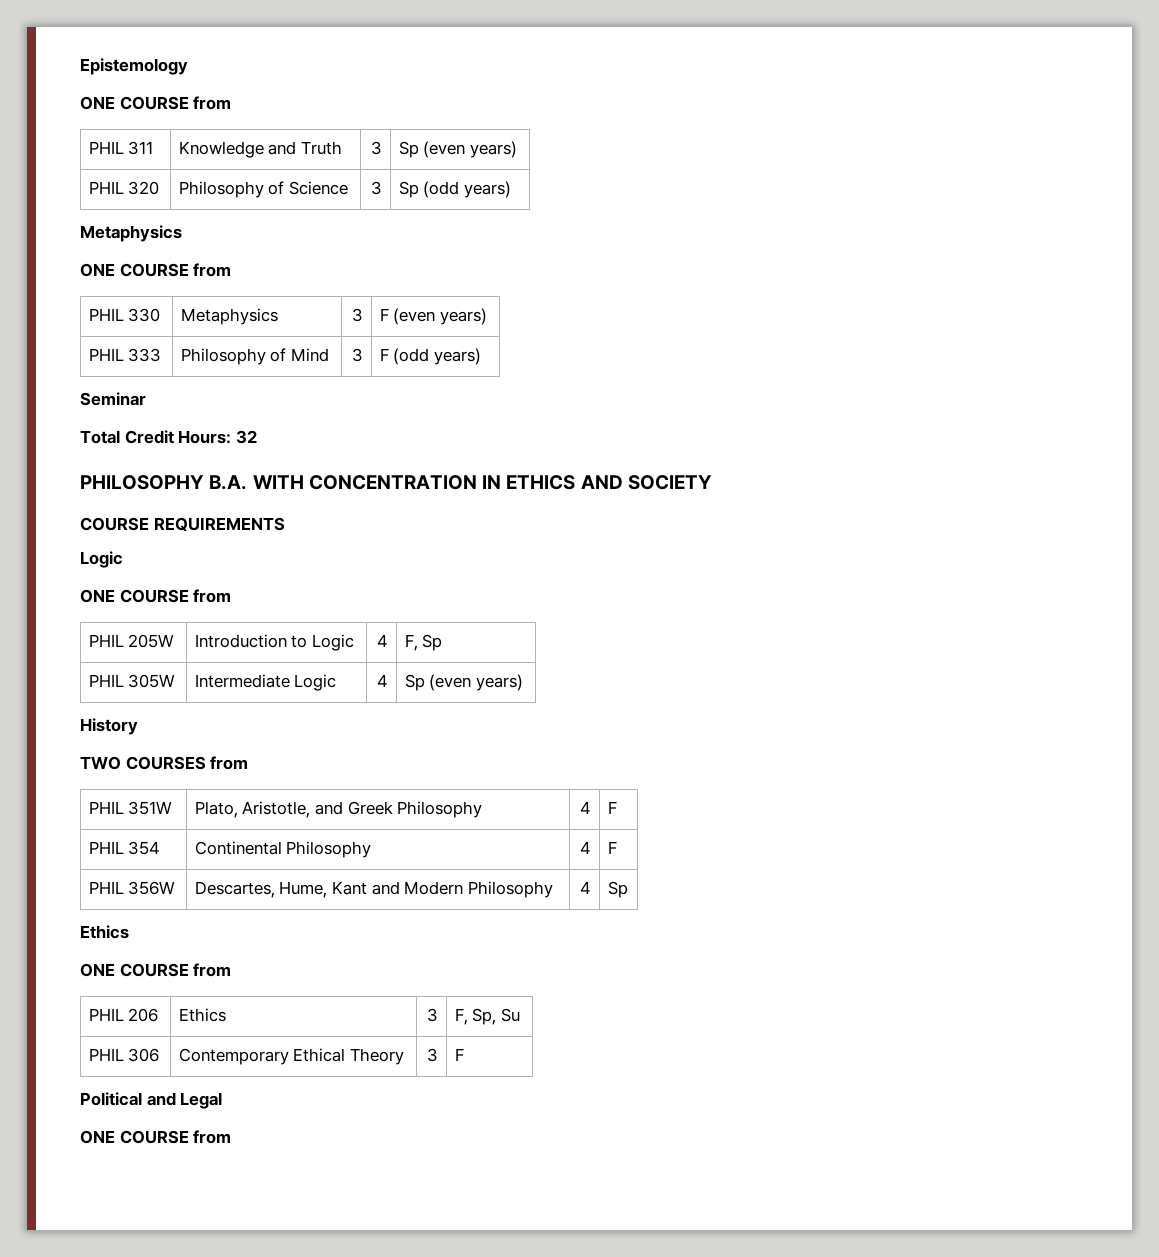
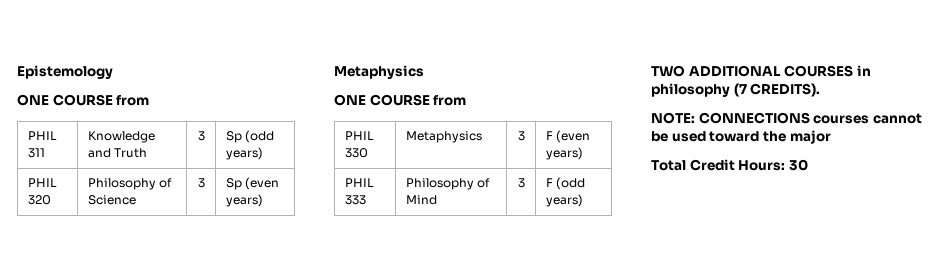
[423,141,466,158] (even -> [244,130,274,143] (odd
[423,181,460,198] (odd -> [244,177,279,190] (even
[80,392,146,406] [80,430,257,444] [80,475,712,490] [80,517,285,531] [80,551,123,568] [80,589,232,603] [88,634,175,648] [194,634,354,651] [377,634,389,647] [404,634,443,651] [88,674,176,688] [194,674,337,691] [377,674,389,687] [404,674,523,691] [80,718,138,735] [80,756,249,770] [88,801,173,815] [194,801,483,818] [580,801,592,814] [607,801,617,814] [88,841,161,855] [194,841,372,858] [580,841,592,854] [607,841,617,854] [88,881,176,895] [194,881,553,898] [580,881,592,894] [607,881,628,898] [80,925,129,939] [80,963,232,977] [88,1008,159,1022] [178,1008,226,1022] [427,1008,439,1022] [454,1008,520,1025] [88,1048,160,1062] [178,1048,404,1065] [427,1048,439,1062] [454,1048,464,1061] [80,1092,223,1109] [80,1130,232,1144] Seminar // Total Credit Hours: 32 // PHILOSOPHY B.A. WITH CONCENTRATION IN ETHICS AND SOCIETY // COURSE REQUIREMENTS // Logic // ONE COURSE from // PHIL 205W | Introduction to Logic | 4 | F, Sp // PHIL 305W | Intermediate Logic | 4 | Sp (even years) // History // TWO COURSES from // PHIL 351W | Plato, Aristotle, and Greek Philosophy | 4 | F // PHIL 354 | Continental Philosophy | 4 | F // PHIL 356W | Descartes, Hume, Kant and Modern Philosophy | 4 | Sp // Ethics // ONE COURSE from // PHIL 206 | Ethics | 3 | F, Sp, Su // PHIL 306 | Contemporary Ethical Theory | 3 | F // Political and Legal // ONE COURSE from -> [651,65,871,77] [651,83,821,97] [651,112,922,124] [651,130,831,144] [651,159,808,171] TWO ADDITIONAL COURSES in philosophy (7 CREDITS). // NOTE: CONNECTIONS courses cannot be used toward the major // Total Credit Hours: 30

